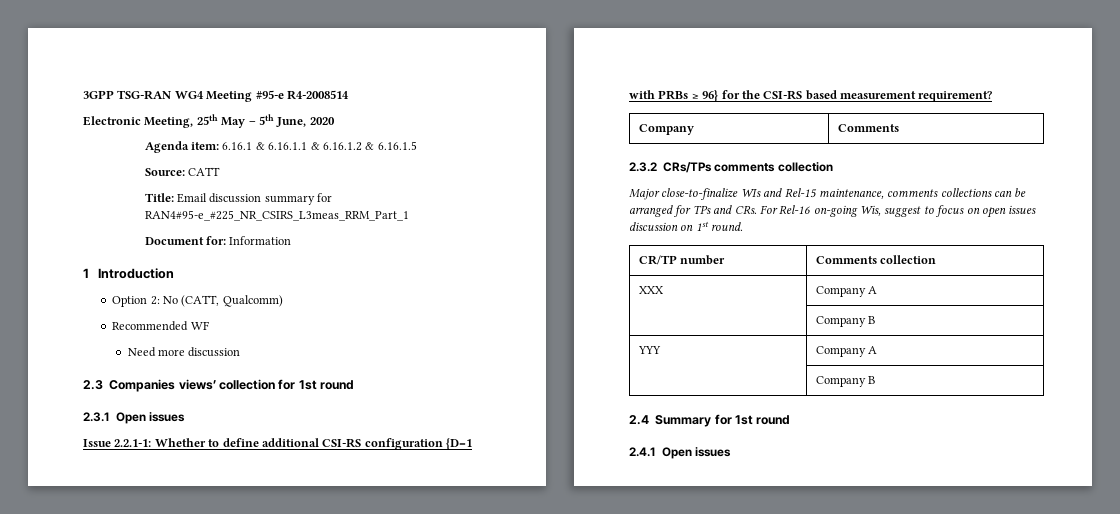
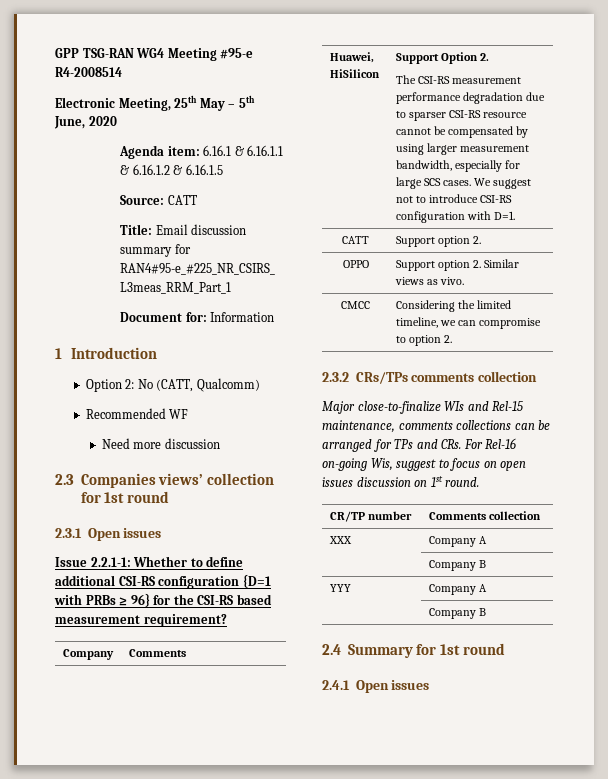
[83,90,114,99] 3GPP -> [55,48,79,58] GPP
(899, 128) none -> [329,52,374,63] [329,69,380,78] [395,52,489,64] [395,75,521,84] [395,92,545,104] [395,110,527,121] [395,126,528,138] [395,143,529,155] [395,160,520,172] [395,177,532,189] [395,194,512,203] [395,211,515,223] [342,236,369,244] [395,236,481,247] [342,260,369,268] [395,259,519,271] [394,277,464,285] [341,301,370,309] [395,300,511,312] [395,317,541,329] [395,335,452,346] // Huawei, HiSilicon | Support Option 2. // The CSI-RS measurement performance degradation due to sparser CSI-RS resource cannot be compensated by using larger measurement bandwidth, especially for large SCS cases. We suggest not to introduce CSI-RS configuration with D=1. // CATT | Support option 2. // OPPO | Support option 2. Similar views as vivo. // CMCC | Considering the limited timeline, we can compromise to option 2.

